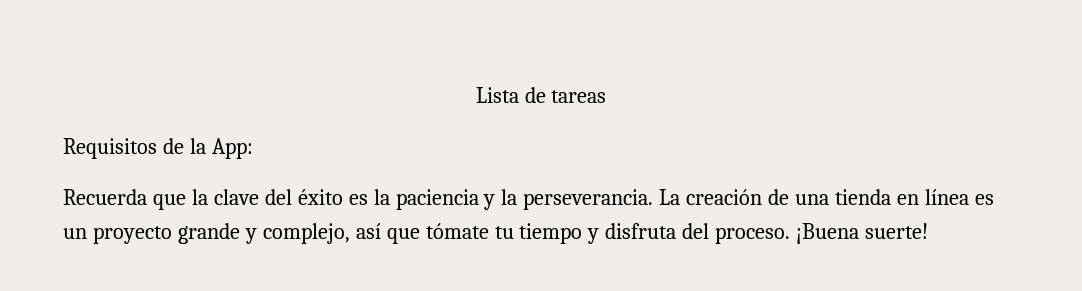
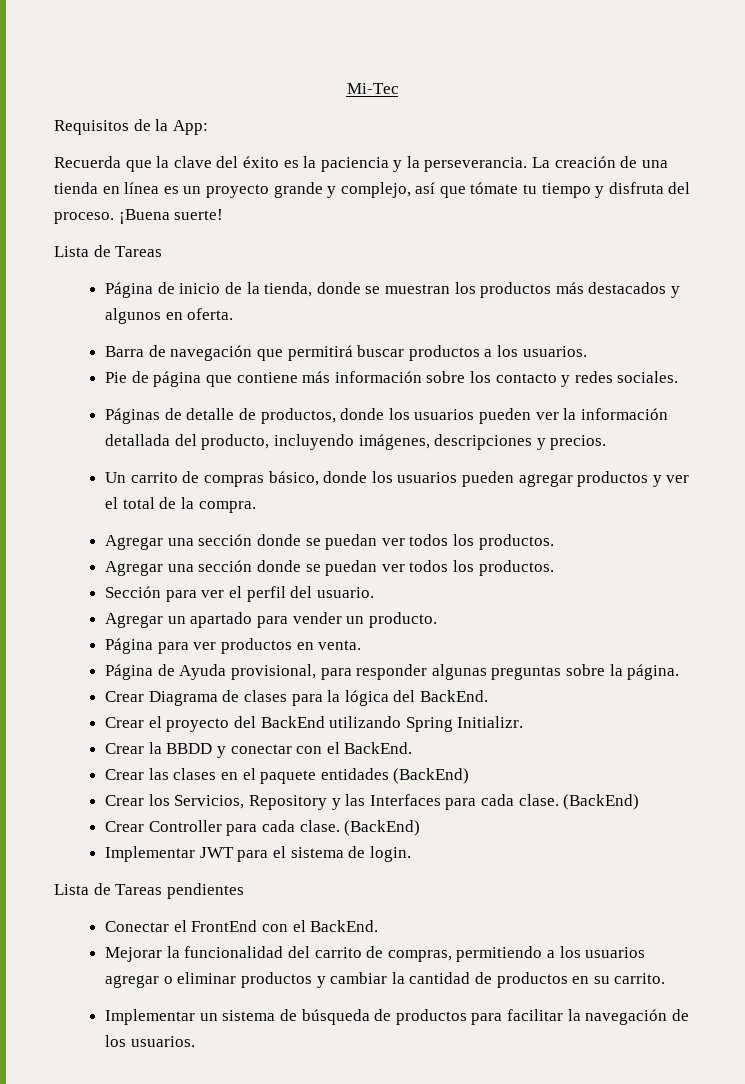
[475,87,607,103] Lista de tareas -> [346,83,399,94] Mi-Tec
(929, 231) none -> [54,245,163,257] [105,282,680,298] [105,308,234,324] [105,345,587,361] [105,371,679,387] [105,408,668,424] [105,434,607,450] [105,471,690,487] [105,497,256,513] [105,534,554,550] [105,560,554,576] [105,586,374,602] [105,612,437,628] [105,638,362,654] [105,664,680,680] [105,690,488,706] [105,716,524,732] [105,742,413,758] [105,768,470,784] [105,794,640,810] [105,820,421,836] [105,846,411,862] [54,883,244,899] [105,920,379,932] [105,946,646,962] [105,972,666,988] [105,1009,689,1025] [105,1035,195,1047] // Lista de Tareas // Página de inicio de la tienda, donde se muestran los productos más destacados y algunos en oferta. // Barra de navegación que permitirá buscar productos a los usuarios. // Pie de página que contiene más información sobre los contacto y redes sociales. // Páginas de detalle de productos, donde los usuarios pueden ver la información detallada del producto, incluyendo imágenes, descripciones y precios. // Un carrito de compras básico, donde los usuarios pueden agregar productos y ver el total de la compra. // Agregar una sección donde se puedan ver todos los productos. // Agregar una sección donde se puedan ver todos los productos. // Sección para ver el perfil del usuario. // Agregar un apartado para vender un producto. // Página para ver productos en venta. // Página de Ayuda provisional, para responder algunas preguntas sobre la página. // Crear Diagrama de clases para la lógica del BackEnd. // Crear el proyecto del BackEnd utilizando Spring Initializr. // Crear la BBDD y conectar con el BackEnd. // Crear las clases en el paquete entidades (BackEnd) // Crear los Servicios, Repository y las Interfaces para cada clase. (BackEnd) // Crear Controller para cada clase. (BackEnd) // Implementar JWT para el sistema de login. // Lista de Tareas pendientes // Conectar el FrontEnd con el BackEnd. // Mejorar la funcionalidad del carrito de compras, permitiendo a los usuarios agregar o eliminar productos y cambiar la cantidad de productos en su carrito. // Implementar un sistema de búsqueda de productos para facilitar la navegación de los usuarios.

